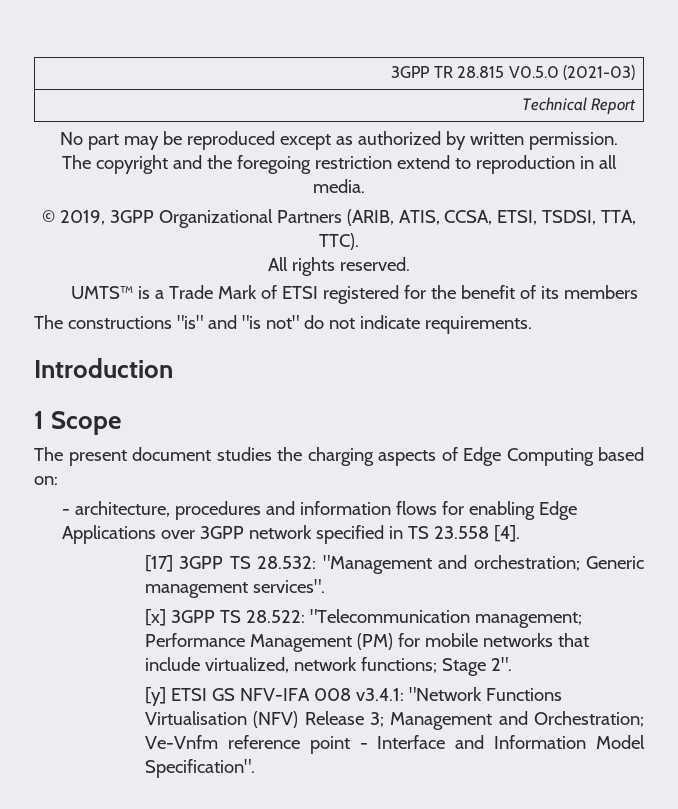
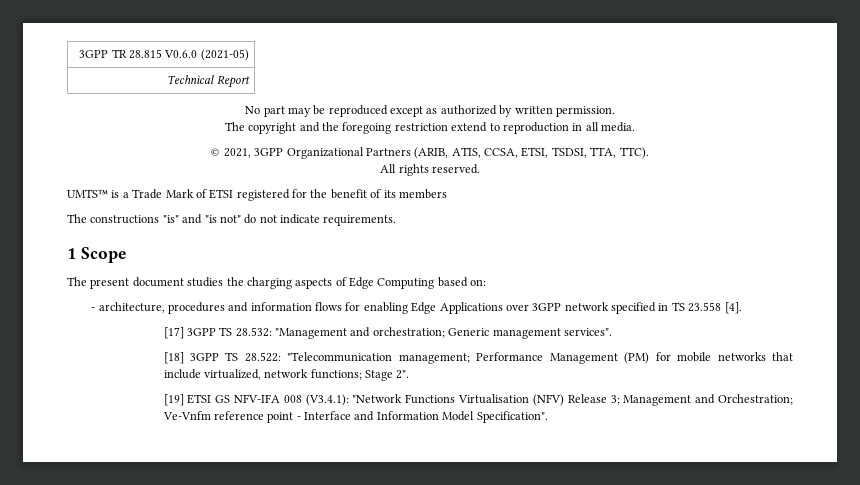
[508,65,636,80] V0.5.0 (2021-03) -> [164,49,249,61] V0.6.0 (2021-05)
[59,210,105,225] 2019, -> [223,148,251,158] 2021,
[34,358,173,378] // Introduction -> (397, 220) none
[144,609,166,626] [x] -> [163,352,184,364] [18]
[144,687,166,706] [y] -> [163,394,184,406] [19]
[355,688,404,701] v3.4.1: -> [305,394,349,406] (V3.4.1):

